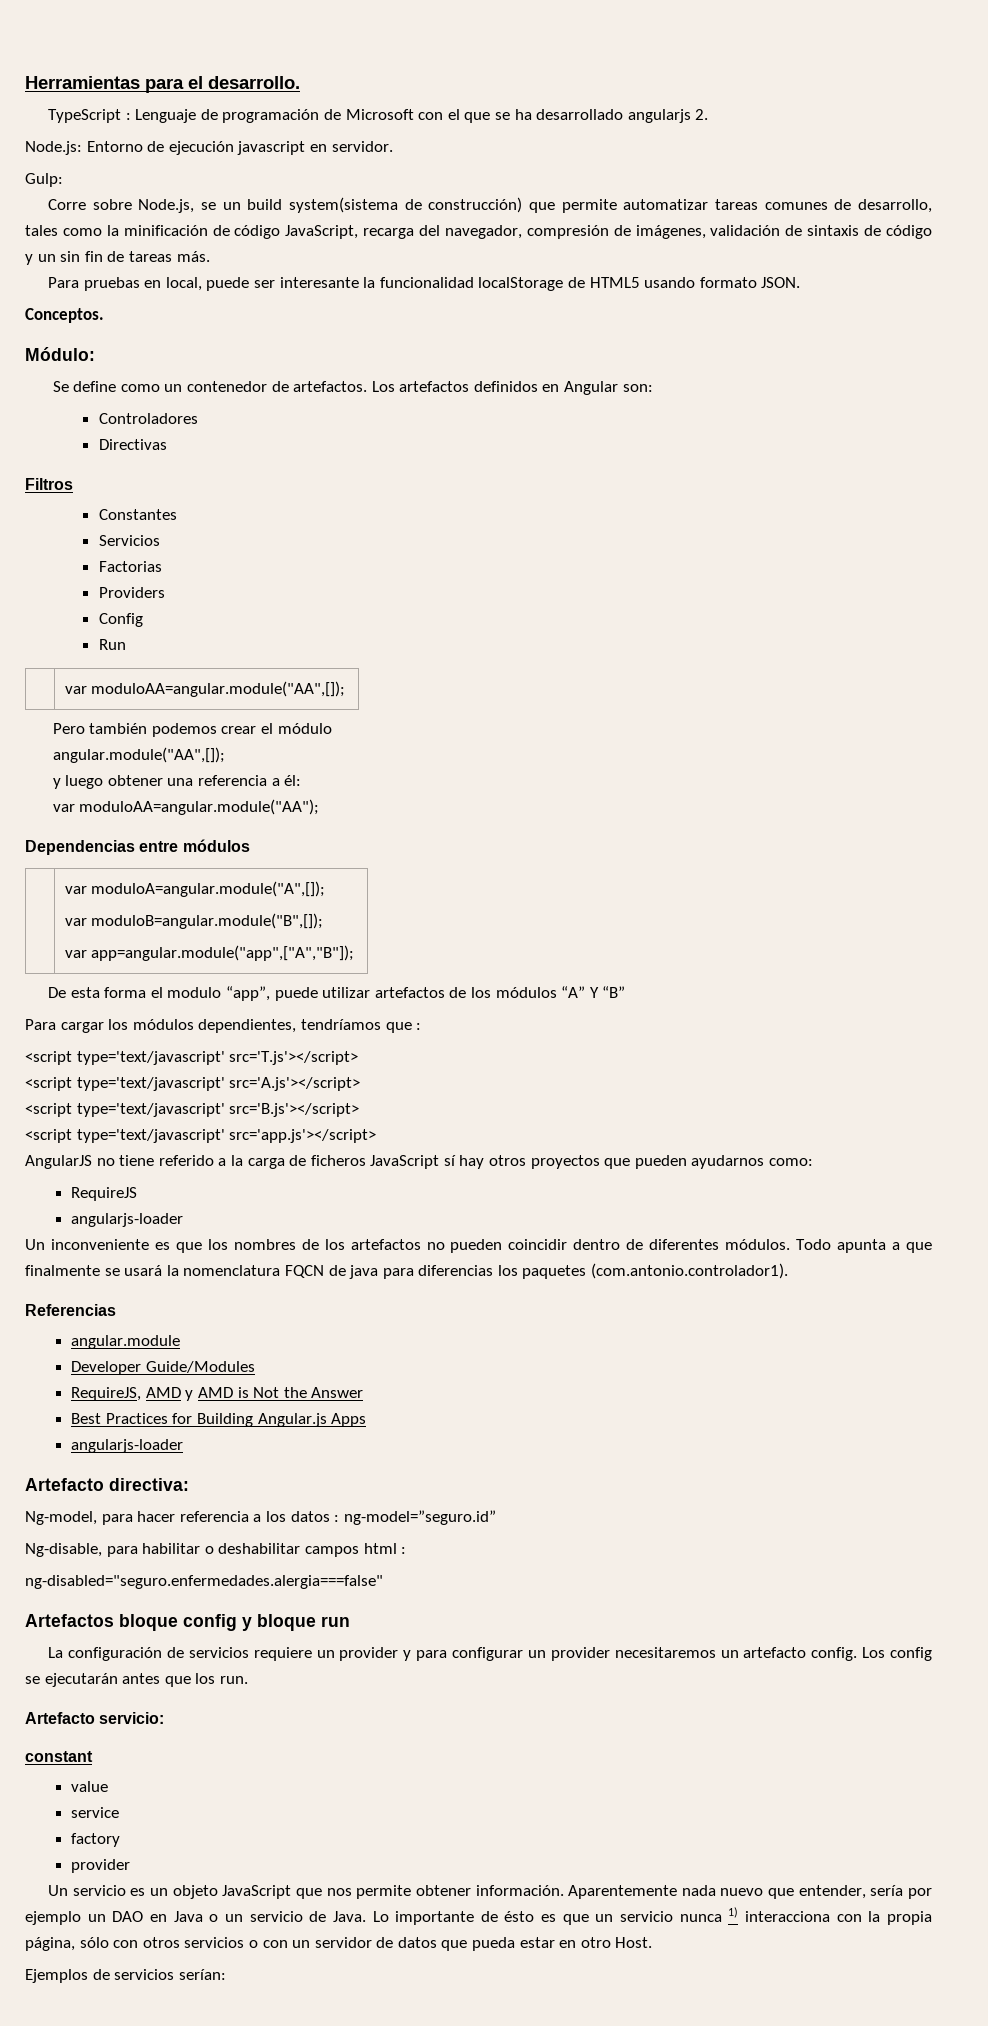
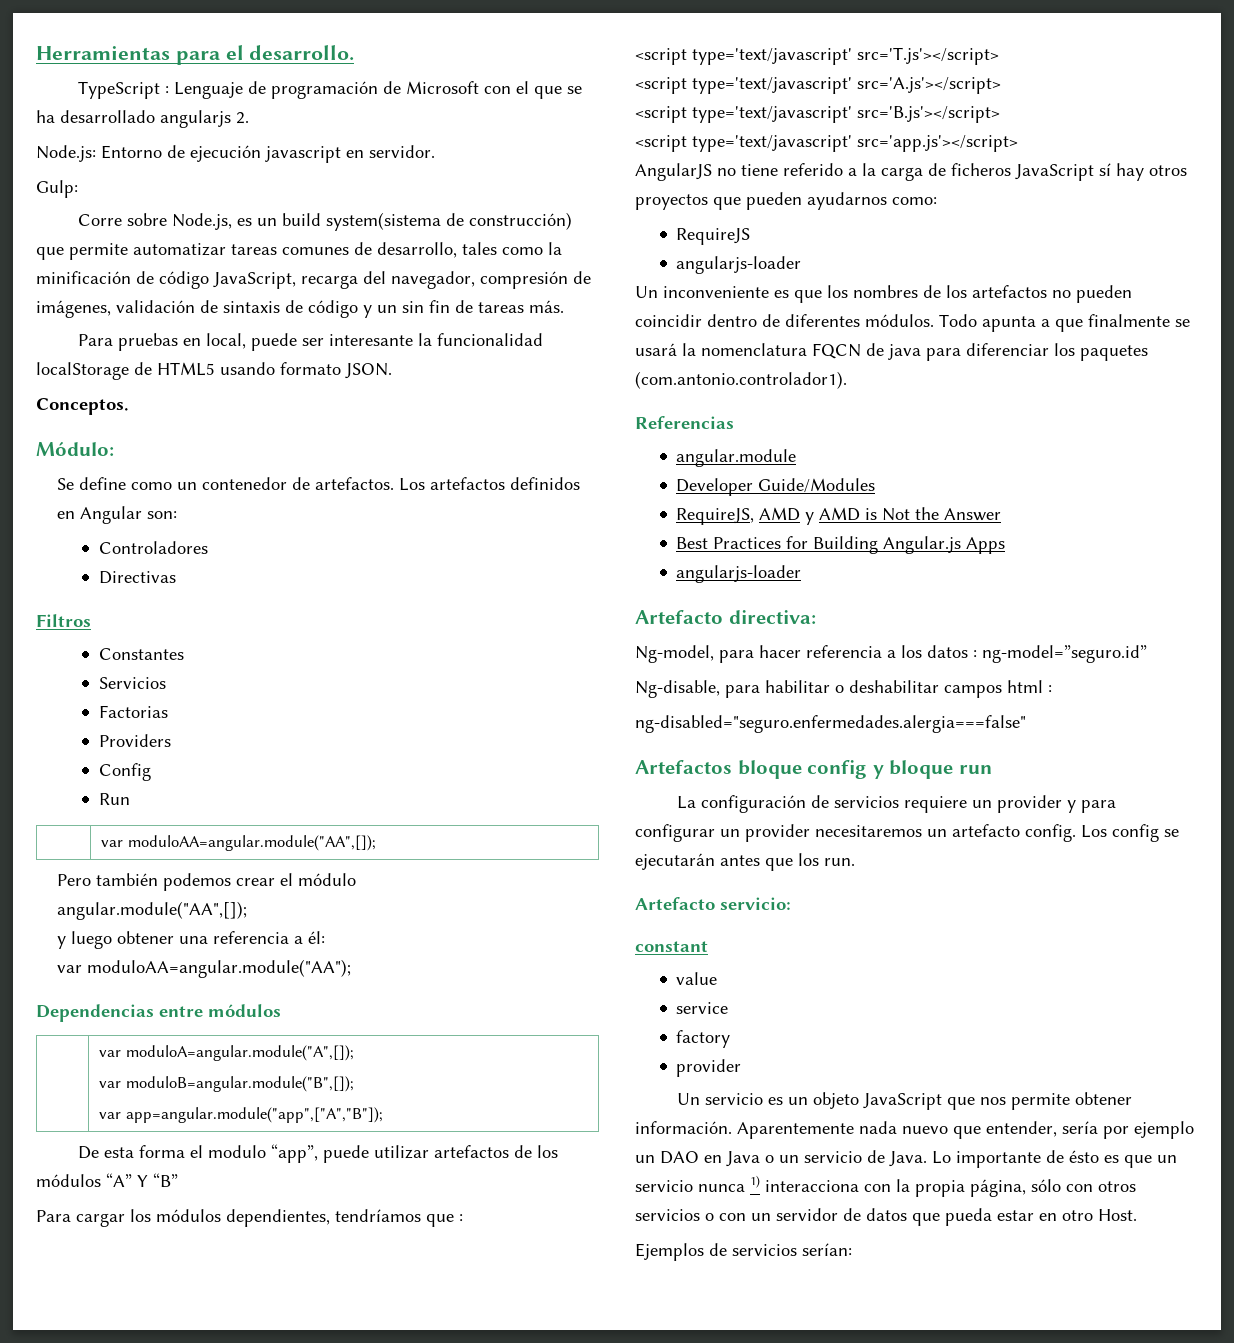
[201,202,217,210] se -> [237,218,253,226] es
[418,1265,494,1276] diferencias -> [966,343,1049,356] diferenciar

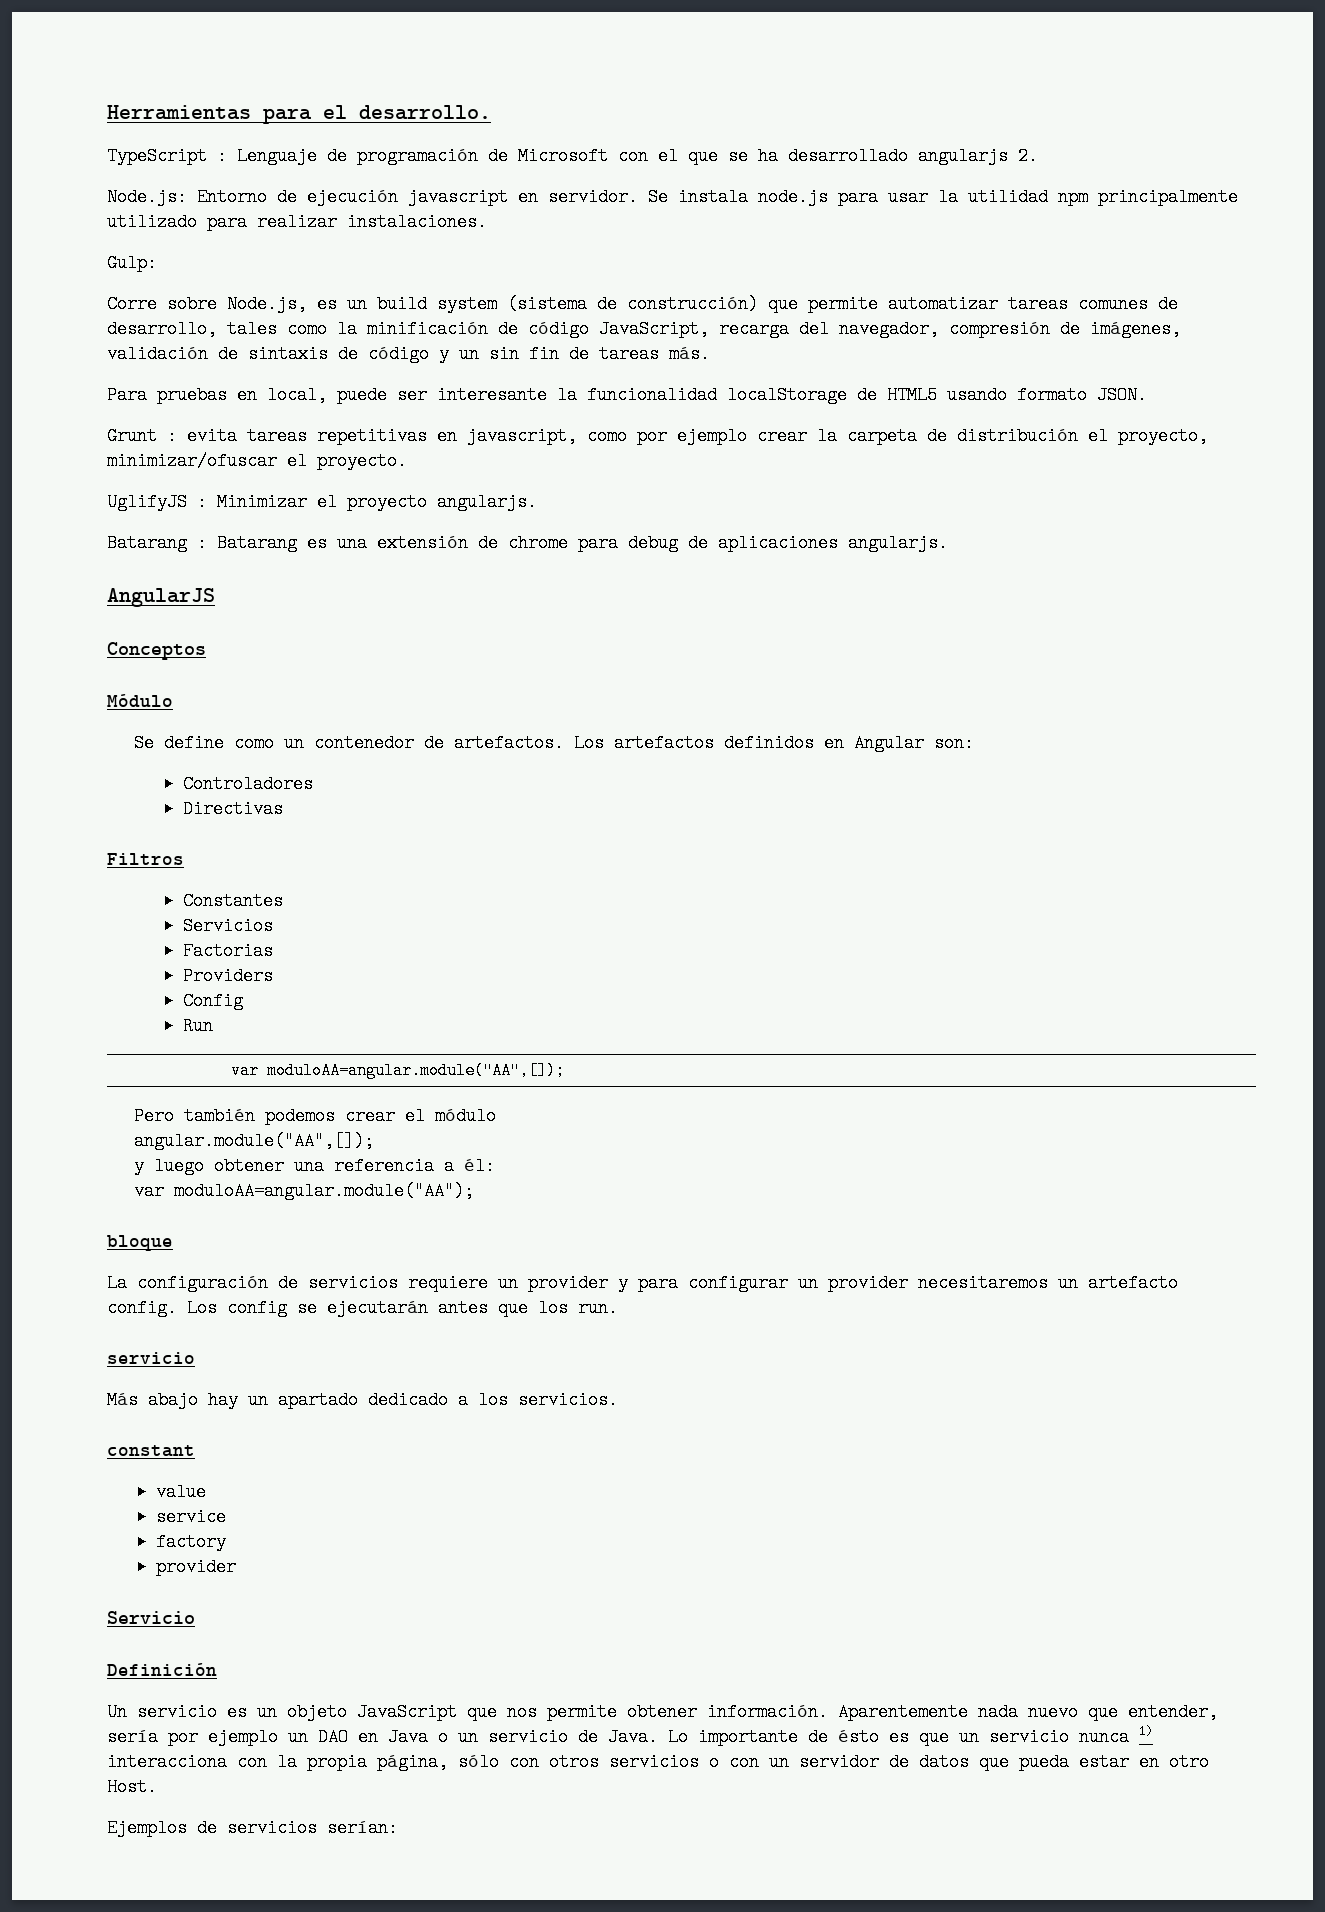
(435, 151) none -> [648,188,1238,206] [107,213,487,231] Se instala node.js para usar la utilidad npm principalmente utilizado para realizar instalaciones.
[326,212,442,231] system(sistema -> [437,295,587,313] system (sistema
[36,398,129,415] [36,442,114,456] Conceptos. // Módulo: -> [107,427,1208,445] [107,452,407,470] [107,493,537,511] [107,534,948,552] [107,588,215,607] [107,642,206,660] [107,694,173,707] Grunt : evita tareas repetitivas en javascript, como por ejemplo crear la carpeta de distribución el proyecto, minimizar/ofuscar el proyecto. // UglifyJS : Minimizar el proyecto angularjs. // Batarang : Batarang es una extensión de chrome para debug de aplicaciones angularjs. // AngularJS // Conceptos // Módulo
[36,1004,281,1022] [99,1045,354,1061] [99,1076,354,1092] [99,1107,383,1123] [78,1144,559,1163] [36,1173,178,1187] [36,1209,463,1227] [635,47,999,65] [635,77,1001,94] [635,106,1000,123] [635,135,1018,152] [635,163,1187,181] [635,192,937,210] [676,228,751,245] [676,256,802,274] [635,285,1132,303] [635,314,1190,332] [635,343,1148,361] [635,371,847,389] [635,416,734,429] [676,449,797,467] [676,478,876,496] [676,507,1002,525] [676,536,1006,554] [676,565,802,583] [635,610,816,624] [635,645,1147,663] [635,680,1052,698] [635,715,1026,733] [635,760,992,779] Dependencias entre módulos // | var moduloA=angular.module("A",[]); // var moduloB=angular.module("B",[]); // var app=angular.module("app",["A","B"]); // De esta forma el modulo “app”, puede utilizar artefactos de los módulos “A” Y “B” // Para cargar los módulos dependientes, tendríamos que : // <script type='text/javascript' src='T.js'></script> // <script type='text/javascript' src='A.js'></script> // <script type='text/javascript' src='B.js'></script> // <script type='text/javascript' src='app.js'></script> // AngularJS no tiene referido a la carga de ficheros JavaScript sí hay otros proyectos que pueden ayudarnos como: // RequireJS // angularjs-loader // Un inconveniente es que los nombres de los artefactos no pueden coincidir dentro de diferentes módulos. Todo apunta a que finalmente se usará la nomenclatura FQCN de java para diferenciar los paquetes (com.antonio.controlador1). // Referencias // angular.module // Developer Guide/Modules // RequireJS, AMD y AMD is Not the Answer // Best Practices for Building Angular.js Apps // angularjs-loader // Artefacto directiva: // Ng-model, para hacer referencia a los datos : ng-model=”seguro.id” // Ng-disable, para habilitar o deshabilitar campos html : // ng-disabled="seguro.enfermedades.alergia===false" // Artefactos bloque config y bloque run -> [107,1235,173,1251] bloque
[635,897,791,910] Artefacto servicio: -> [107,1352,195,1364] [107,1391,618,1409] servicio // Más abajo hay un apartado dedicado a los servicios.
(742, 1068) none -> [107,1611,195,1624] [107,1663,217,1676] // Servicio // Definición

